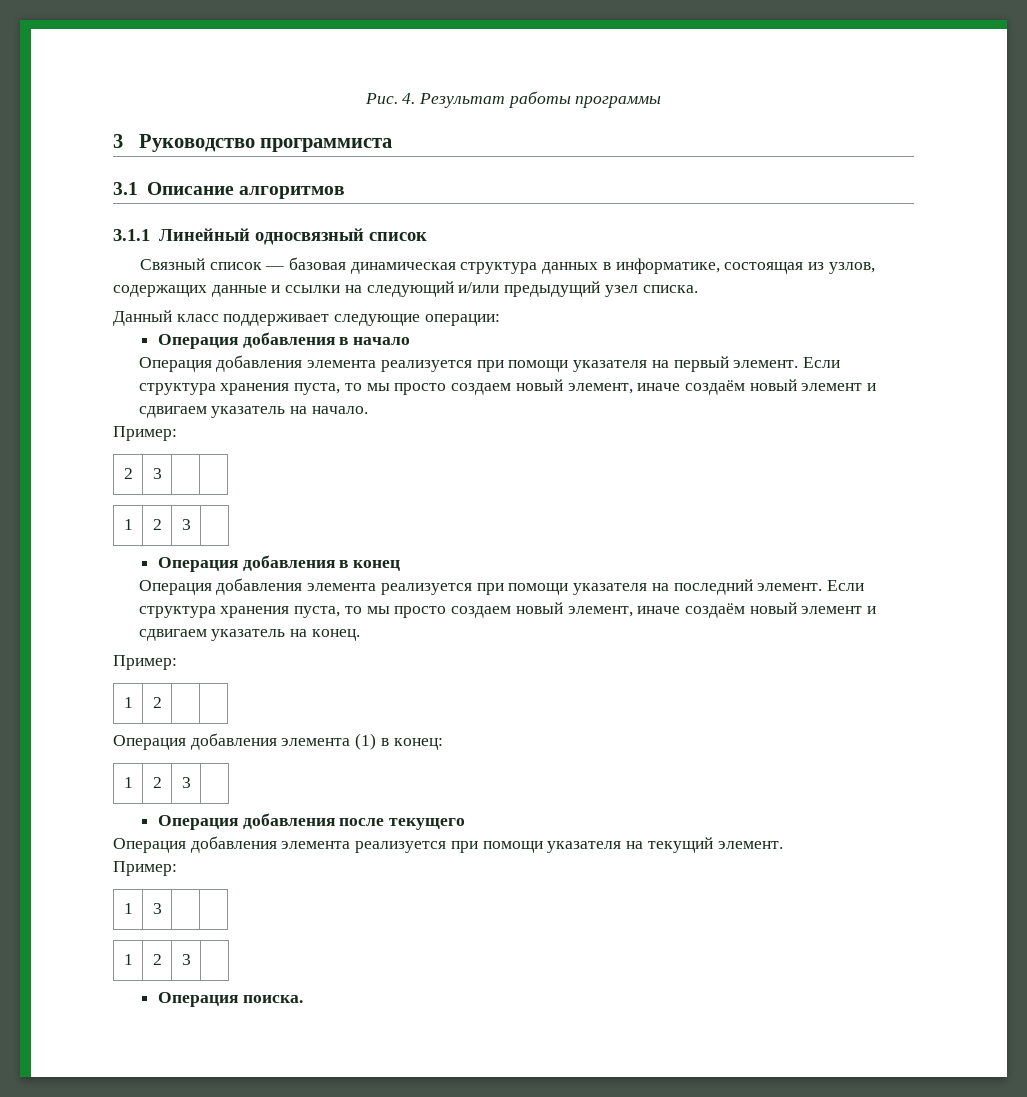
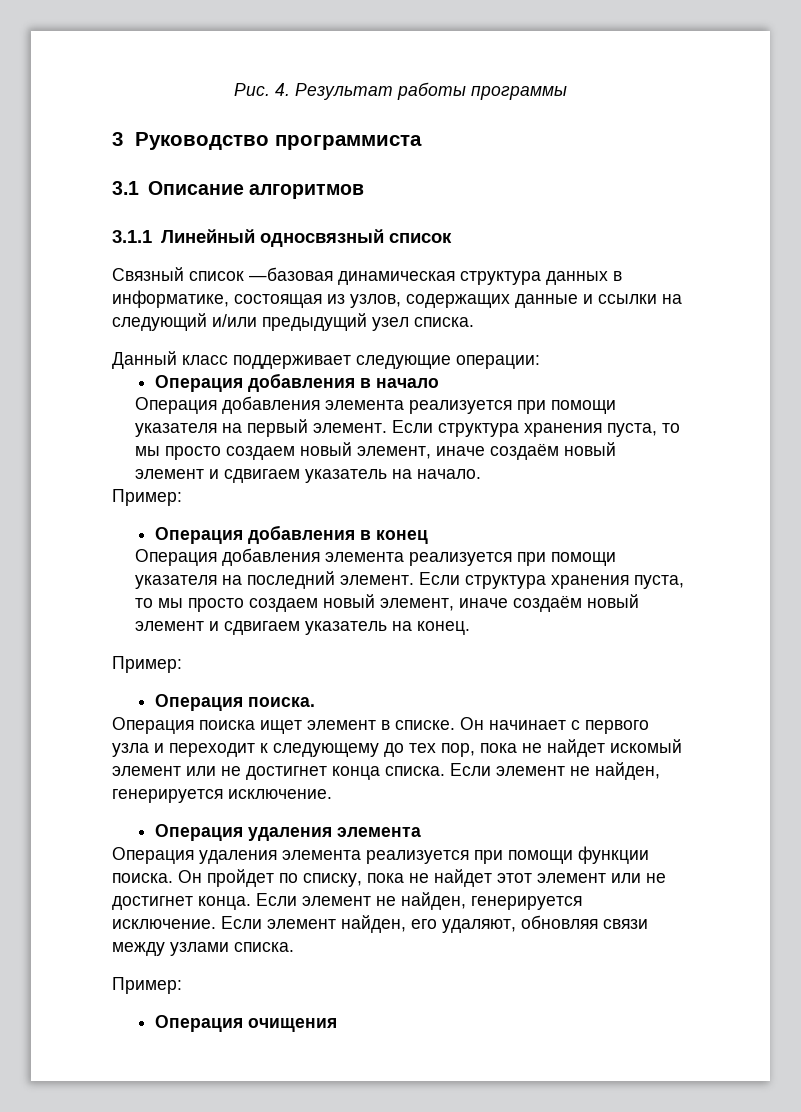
[265,257,346,270] — базовая -> [249,267,333,281] —базовая
[123,468,133,479] [152,468,162,479] [123,519,133,530] [152,519,162,530] [181,519,191,530] // 2 | 3 | | // 1 | 2 | 3 | -> (182, 497) none
[123,697,133,708] [152,697,162,708] [113,733,443,750] [123,777,133,788] [152,777,162,788] [181,777,191,788] [157,813,466,830] [113,836,783,853] [113,861,177,876] [123,903,133,914] [152,903,162,914] [123,954,133,965] [152,954,162,965] [181,954,191,965] [157,992,303,1007] // 1 | 2 | | // Операция добавления элемента (1) в конец: // 1 | 2 | 3 | // Операция добавления после текущего // Операция добавления элемента реализуется при помощи указателя на текущий элемент. // Пример: // 1 | 3 | | // 1 | 2 | 3 | // Операция поиска. -> [154,694,315,711] [112,717,649,734] [112,739,682,757] [112,762,660,780] [112,789,332,803] [154,824,421,841] [112,846,649,864] [112,869,666,887] [112,892,582,910] [112,915,648,933] [112,942,294,956] [112,977,182,994] [154,1015,337,1032] // Операция поиска. // Операция поиска ищет элемент в списке. Он начинает с первого узла и переходит к следующему до тех пор, пока не найдет искомый элемент или не достигнет конца списка. Если элемент не найден, генерируется исключение. // Операция удаления элемента // Операция удаления элемента реализуется при помощи функции поиска. Он пройдет по списку, пока не найдет этот элемент или не достигнет конца. Если элемент не найден, генерируется исключение. Если элемент найден, его удаляют, обновляя связи между узлами списка. // Пример: // Операция очищения

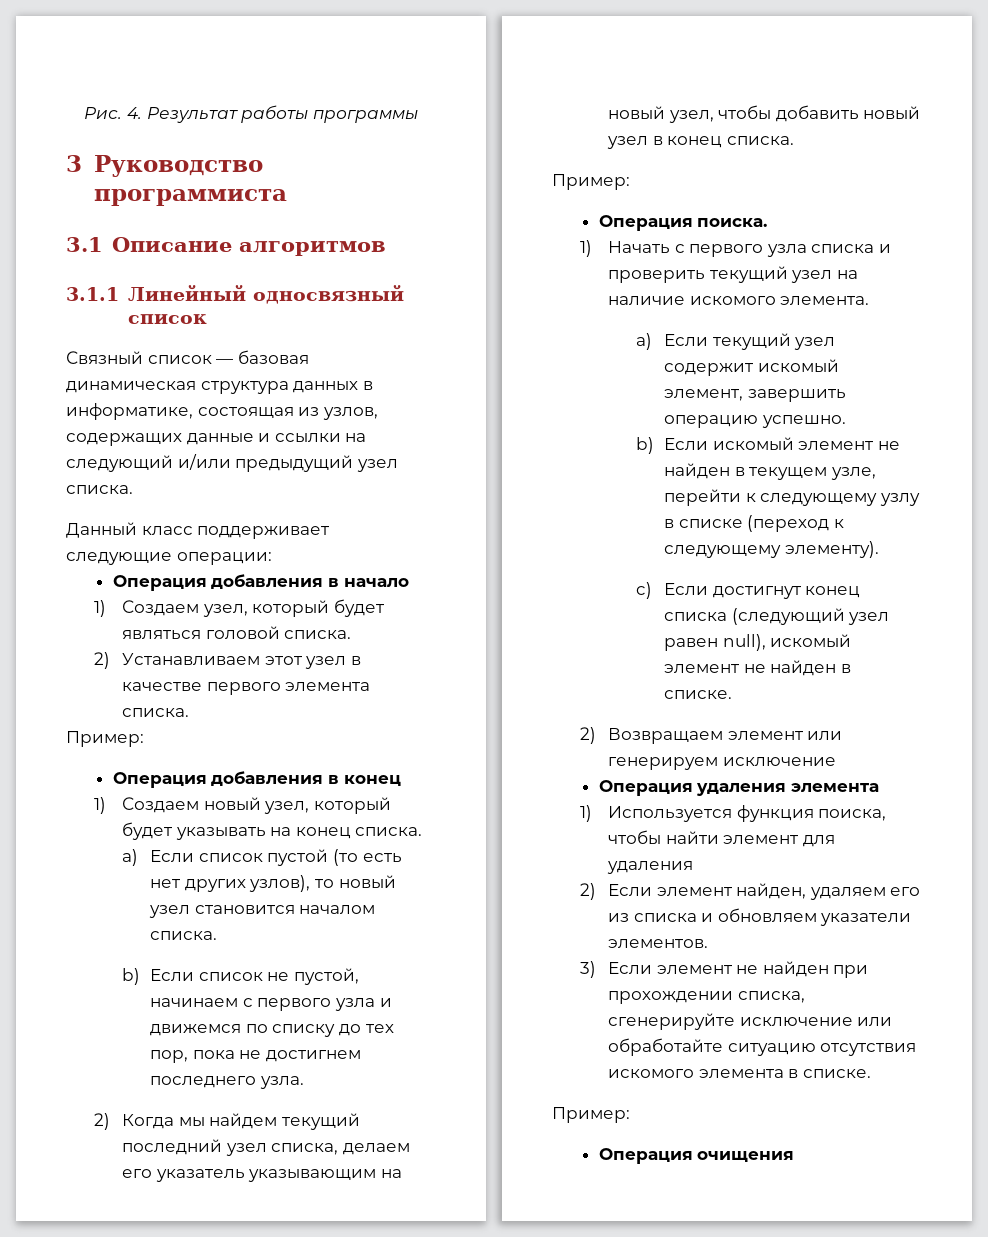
[249,267,333,281] —базовая -> [216,350,309,364] — базовая
[135,396,617,414] [135,419,681,437] [135,442,617,460] [135,469,482,483] Операция добавления элемента реализуется при помощи указателя на первый элемент. Если структура хранения пуста, то мы просто создаем новый элемент, иначе создаём новый элемент и сдвигаем указатель на начало. -> [94,599,384,617] [122,626,352,640] [94,652,361,669] [122,682,371,695] [122,708,190,717] 1) Создаем узел, который будет являться головой списка. // 2) Устанавливаем этот узел в качестве первого элемента списка.
[135,548,617,566] [135,571,685,589] [135,594,640,612] [135,621,471,635] [112,656,182,673] [154,694,315,711] [112,717,649,734] [112,739,682,757] [112,762,660,780] [112,789,332,803] [154,824,421,841] [112,846,649,864] [112,869,666,887] [112,892,582,910] [112,915,648,933] [112,942,294,956] Операция добавления элемента реализуется при помощи указателя на последний элемент. Если структура хранения пуста, то мы просто создаем новый элемент, иначе создаём новый элемент и сдвигаем указатель на конец. // Пример: // Операция поиска. // Операция поиска ищет элемент в списке. Он начинает с первого узла и переходит к следующему до тех пор, пока не найдет искомый элемент или не достигнет конца списка. Если элемент не найден, генерируется исключение. // Операция удаления элемента // Операция удаления элемента реализуется при помощи функции поиска. Он пройдет по списку, пока не найдет этот элемент или не достигнет конца. Если элемент не найден, генерируется исключение. Если элемент найден, его удаляют, обновляя связи между узлами списка. -> [94,797,391,814] [122,822,423,840] [122,849,402,866] [150,875,396,892] [149,905,376,918] [150,931,218,940] [122,968,359,985] [150,998,392,1011] [150,1024,394,1037] [150,1050,361,1063] [150,1076,304,1089] [94,1113,360,1130] [122,1139,410,1156] [122,1169,402,1182] [608,105,921,123] [607,136,794,149] [552,174,630,190] [598,215,768,231] [580,240,892,257] [608,266,858,283] [608,296,870,305] [636,333,836,350] [664,359,839,376] [664,389,846,402] [664,415,846,428] [636,437,901,454] [664,463,877,480] [664,489,921,506] [664,515,845,532] [664,541,879,558] [636,582,861,599] [664,608,890,625] [664,634,852,651] [664,660,852,676] [664,690,733,699] [580,727,843,744] [608,757,836,770] [598,780,879,796] [580,805,887,822] [608,830,835,847] [607,861,694,874] [580,883,921,900] [608,908,912,926] [608,939,709,948] [580,961,869,978] [608,991,805,1004] [608,1013,893,1030] [608,1038,917,1056] [608,1069,871,1078] 1) Создаем новый узел, который будет указывать на конец списка. // a) Если список пустой (то есть нет других узлов), то новый узел становится началом списка. // b) Если список не пустой, начинаем с первого узла и движемся по списку до тех пор, пока не достигнем последнего узла. // 2) Когда мы найдем текущий последний узел списка, делаем его указатель указывающим на новый узел, чтобы добавить новый узел в конец списка. // Пример: // Операция поиска. // 1) Начать с первого узла списка и проверить текущий узел на наличие искомого элемента. // a) Если текущий узел содержит искомый элемент, завершить операцию успешно. // b) Если искомый элемент не найден в текущем узле, перейти к следующему узлу в списке (переход к следующему элементу). // c) Если достигнут конец списка (следующий узел равен null), искомый элемент не найден в списке. // 2) Возвращаем элемент или генерируем исключение // Операция удаления элемента // 1) Используется функция поиска, чтобы найти элемент для удаления // 2) Если элемент найден, удаляем его из списка и обновляем указатели элементов. // 3) Если элемент не найден при прохождении списка, сгенерируйте исключение или обработайте ситуацию отсутствия искомого элемента в списке.

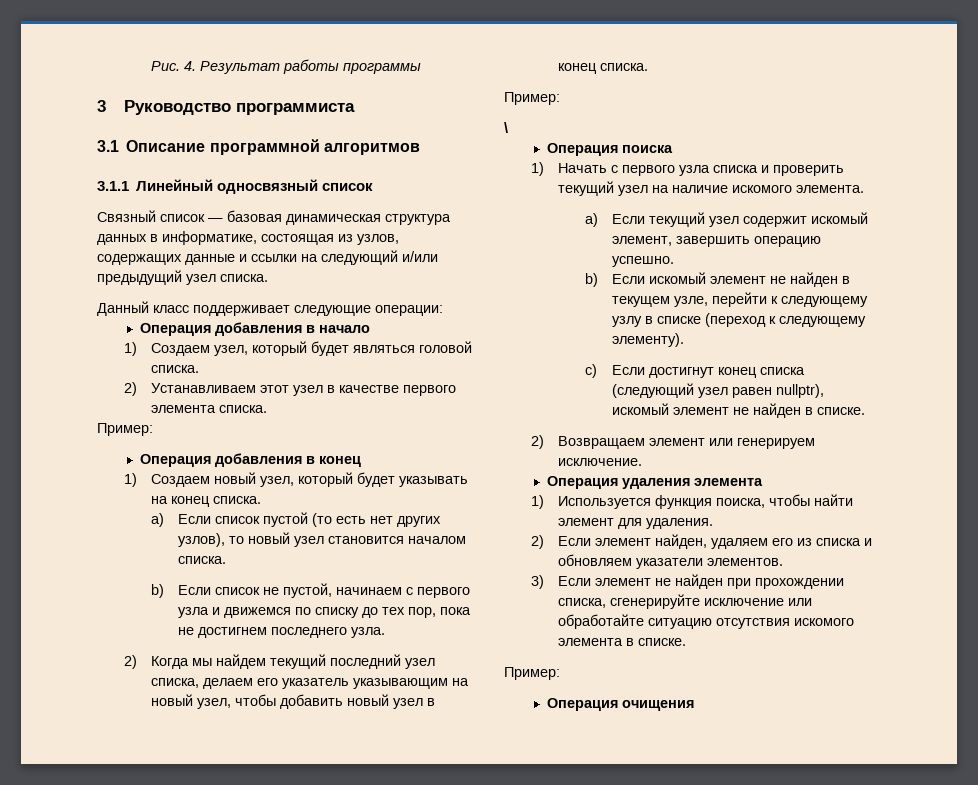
(232, 244) none -> [209,139,320,155] программной
[598,215,768,231] // Операция поиска. -> [504,122,508,133] [546,143,673,156] // \ // Операция поиска
[722,634,766,651] null), -> [775,384,824,398] nullptr),
[722,757,836,766] исключение -> [557,458,642,466] исключение.
[607,861,694,874] удаления -> [645,518,713,529] удаления.

